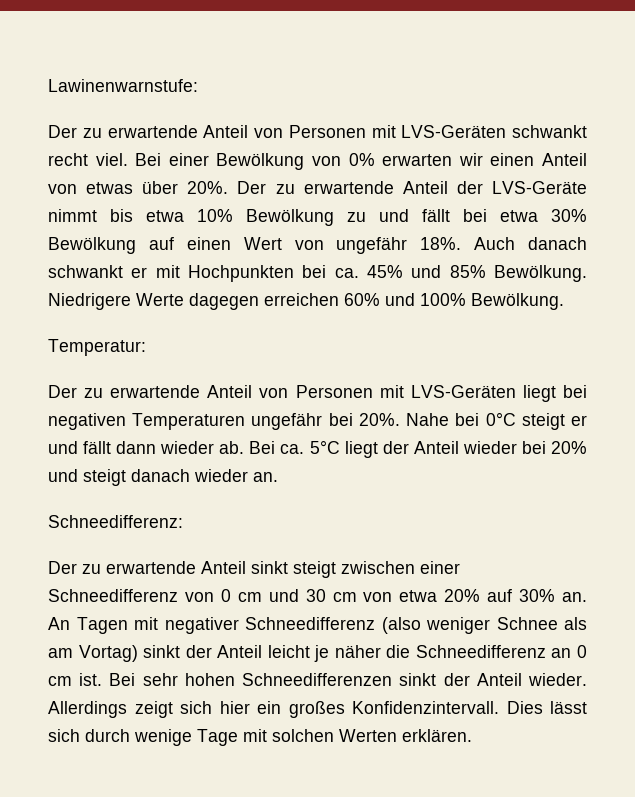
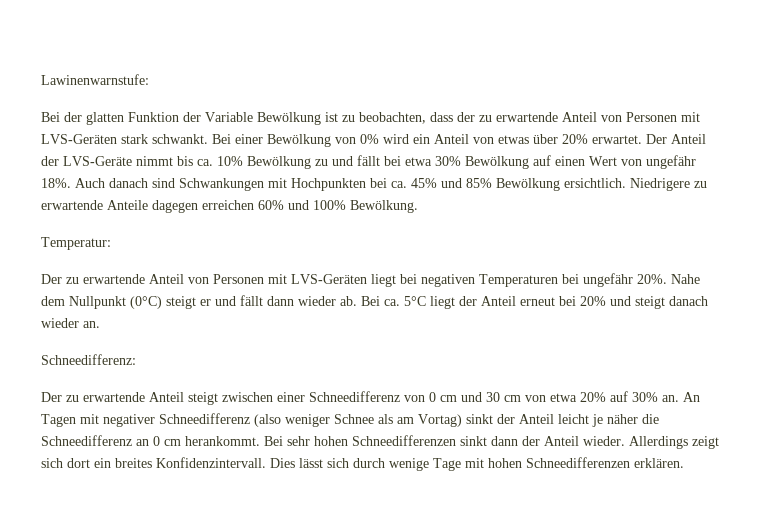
[48,125,587,138] [48,153,128,166] Der zu erwartende Anteil von Personen mit LVS-Geräten schwankt recht viel. -> [41,112,700,125] [41,134,208,144] Bei der glatten Funktion der Variable Bewölkung ist zu beobachten, dass der zu erwartende Anteil von Personen mit LVS-Geräten stark schwankt.
[382,153,535,166] erwarten wir einen -> [383,134,430,144] wird ein
[187,181,394,194] 20%. Der zu erwartende -> [562,134,667,144] 20% erwartet. Der
[146,210,184,222] etwa -> [197,159,213,166] ca.
[48,265,148,278] schwankt er -> [152,178,264,191] sind Schwankungen
[493,265,587,282] [48,293,184,310] Bewölkung. Niedrigere Werte -> [496,178,707,191] [41,200,148,210] Bewölkung ersichtlich. Niedrigere zu erwartende Anteile
[251,412,516,430] ungefähr bei 20%. Nahe bei 0°C -> [562,273,700,287] [41,296,162,309] bei ungefähr 20%. Nahe dem Nullpunkt (0°C)
[462,441,517,454] wieder -> [520,297,555,306] erneut
[251,561,288,574] sinkt -> (184, 397) none
[79,673,103,686] ist. -> [185,436,260,446] herankommt.
(437, 679) none -> [491,436,518,446] dann
[219,701,345,718] hier ein großes -> [67,458,152,468] dort ein breites
[272,729,397,742] solchen Werten -> [488,457,630,468] hohen Schneedifferenzen

